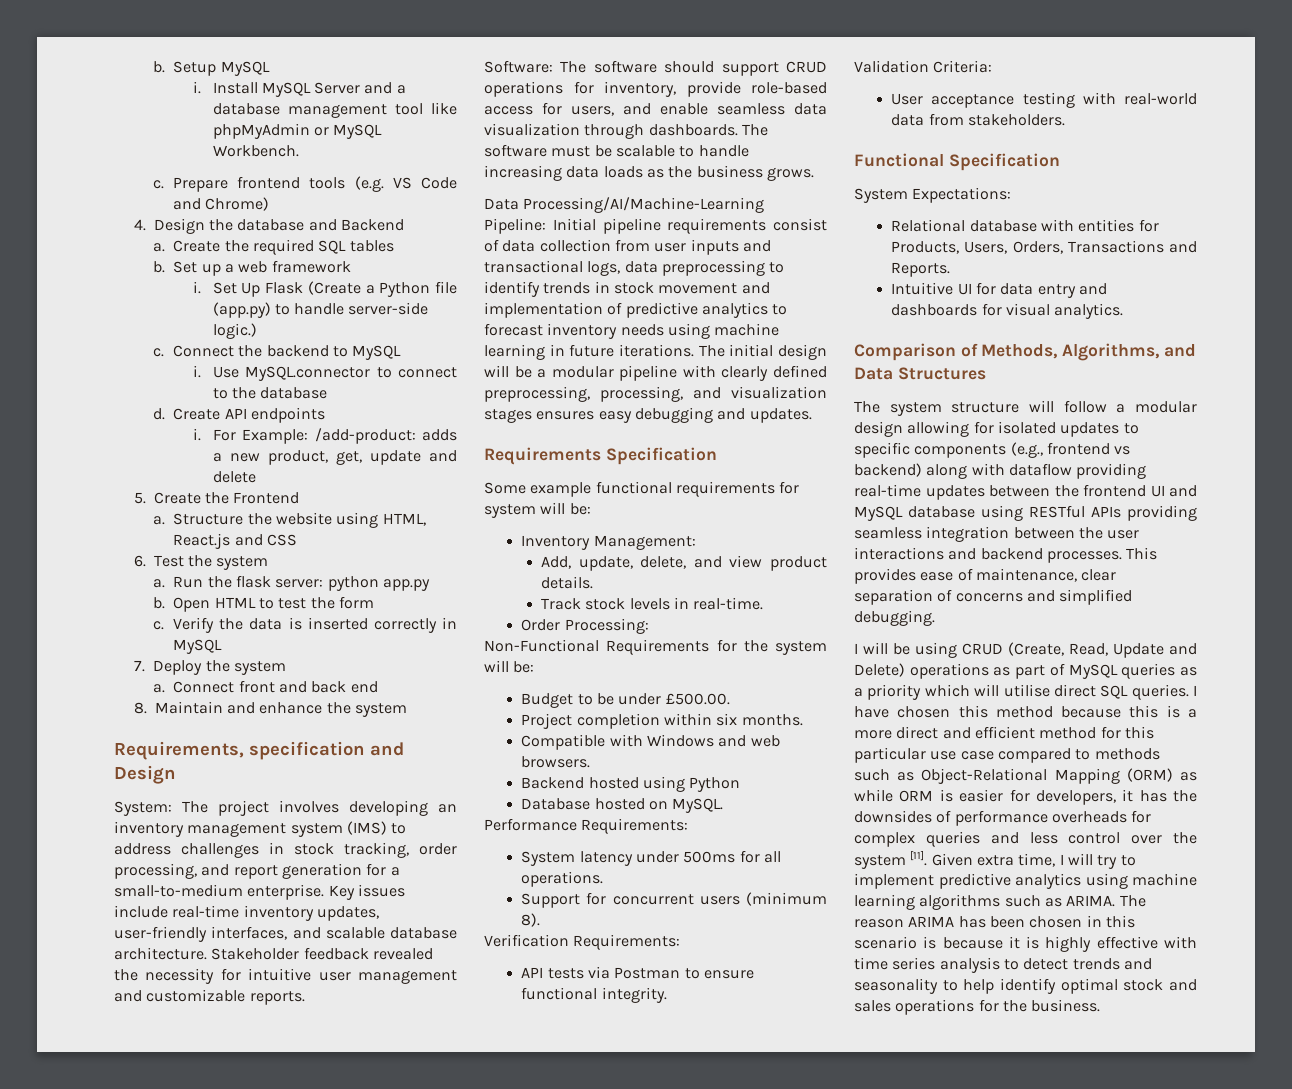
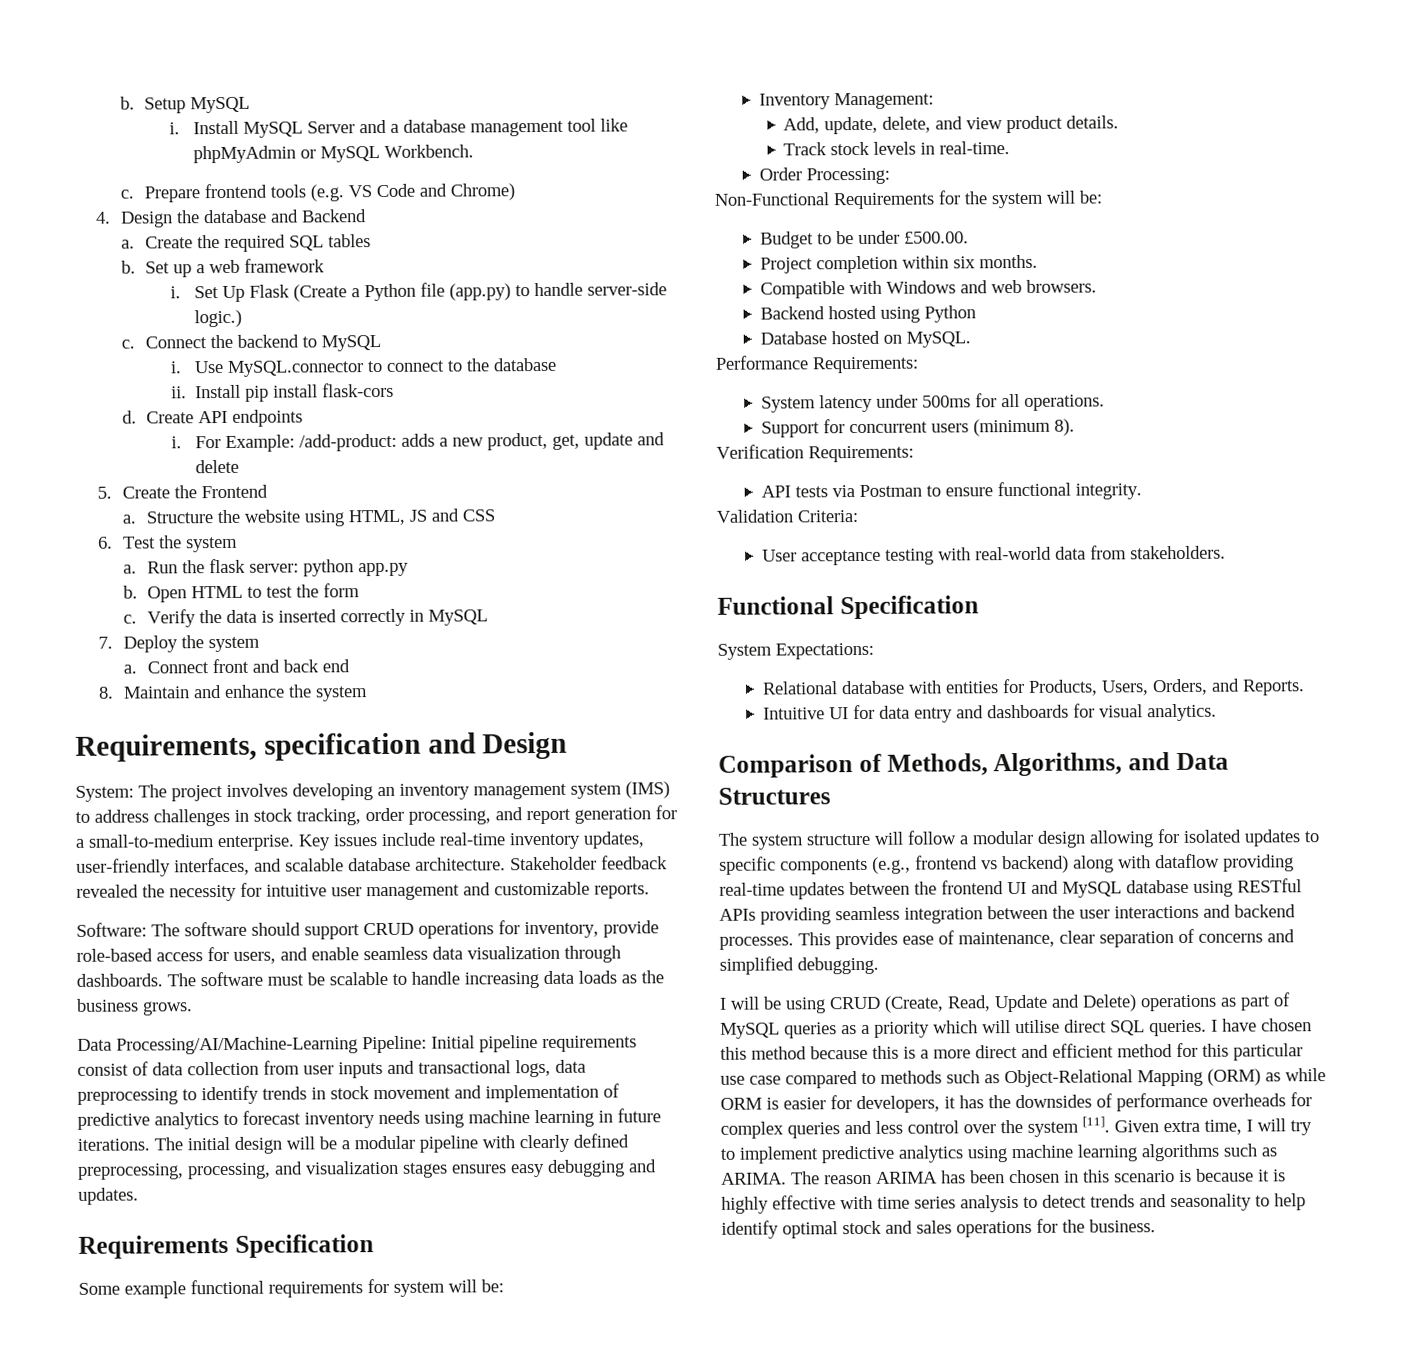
(328, 393) none -> [170,382,395,402] // ii. Install pip install flask-cors
[173,533,231,549] React.js -> [409,509,428,522] JS
[1067,240,1164,253] Transactions -> (1208, 687) none

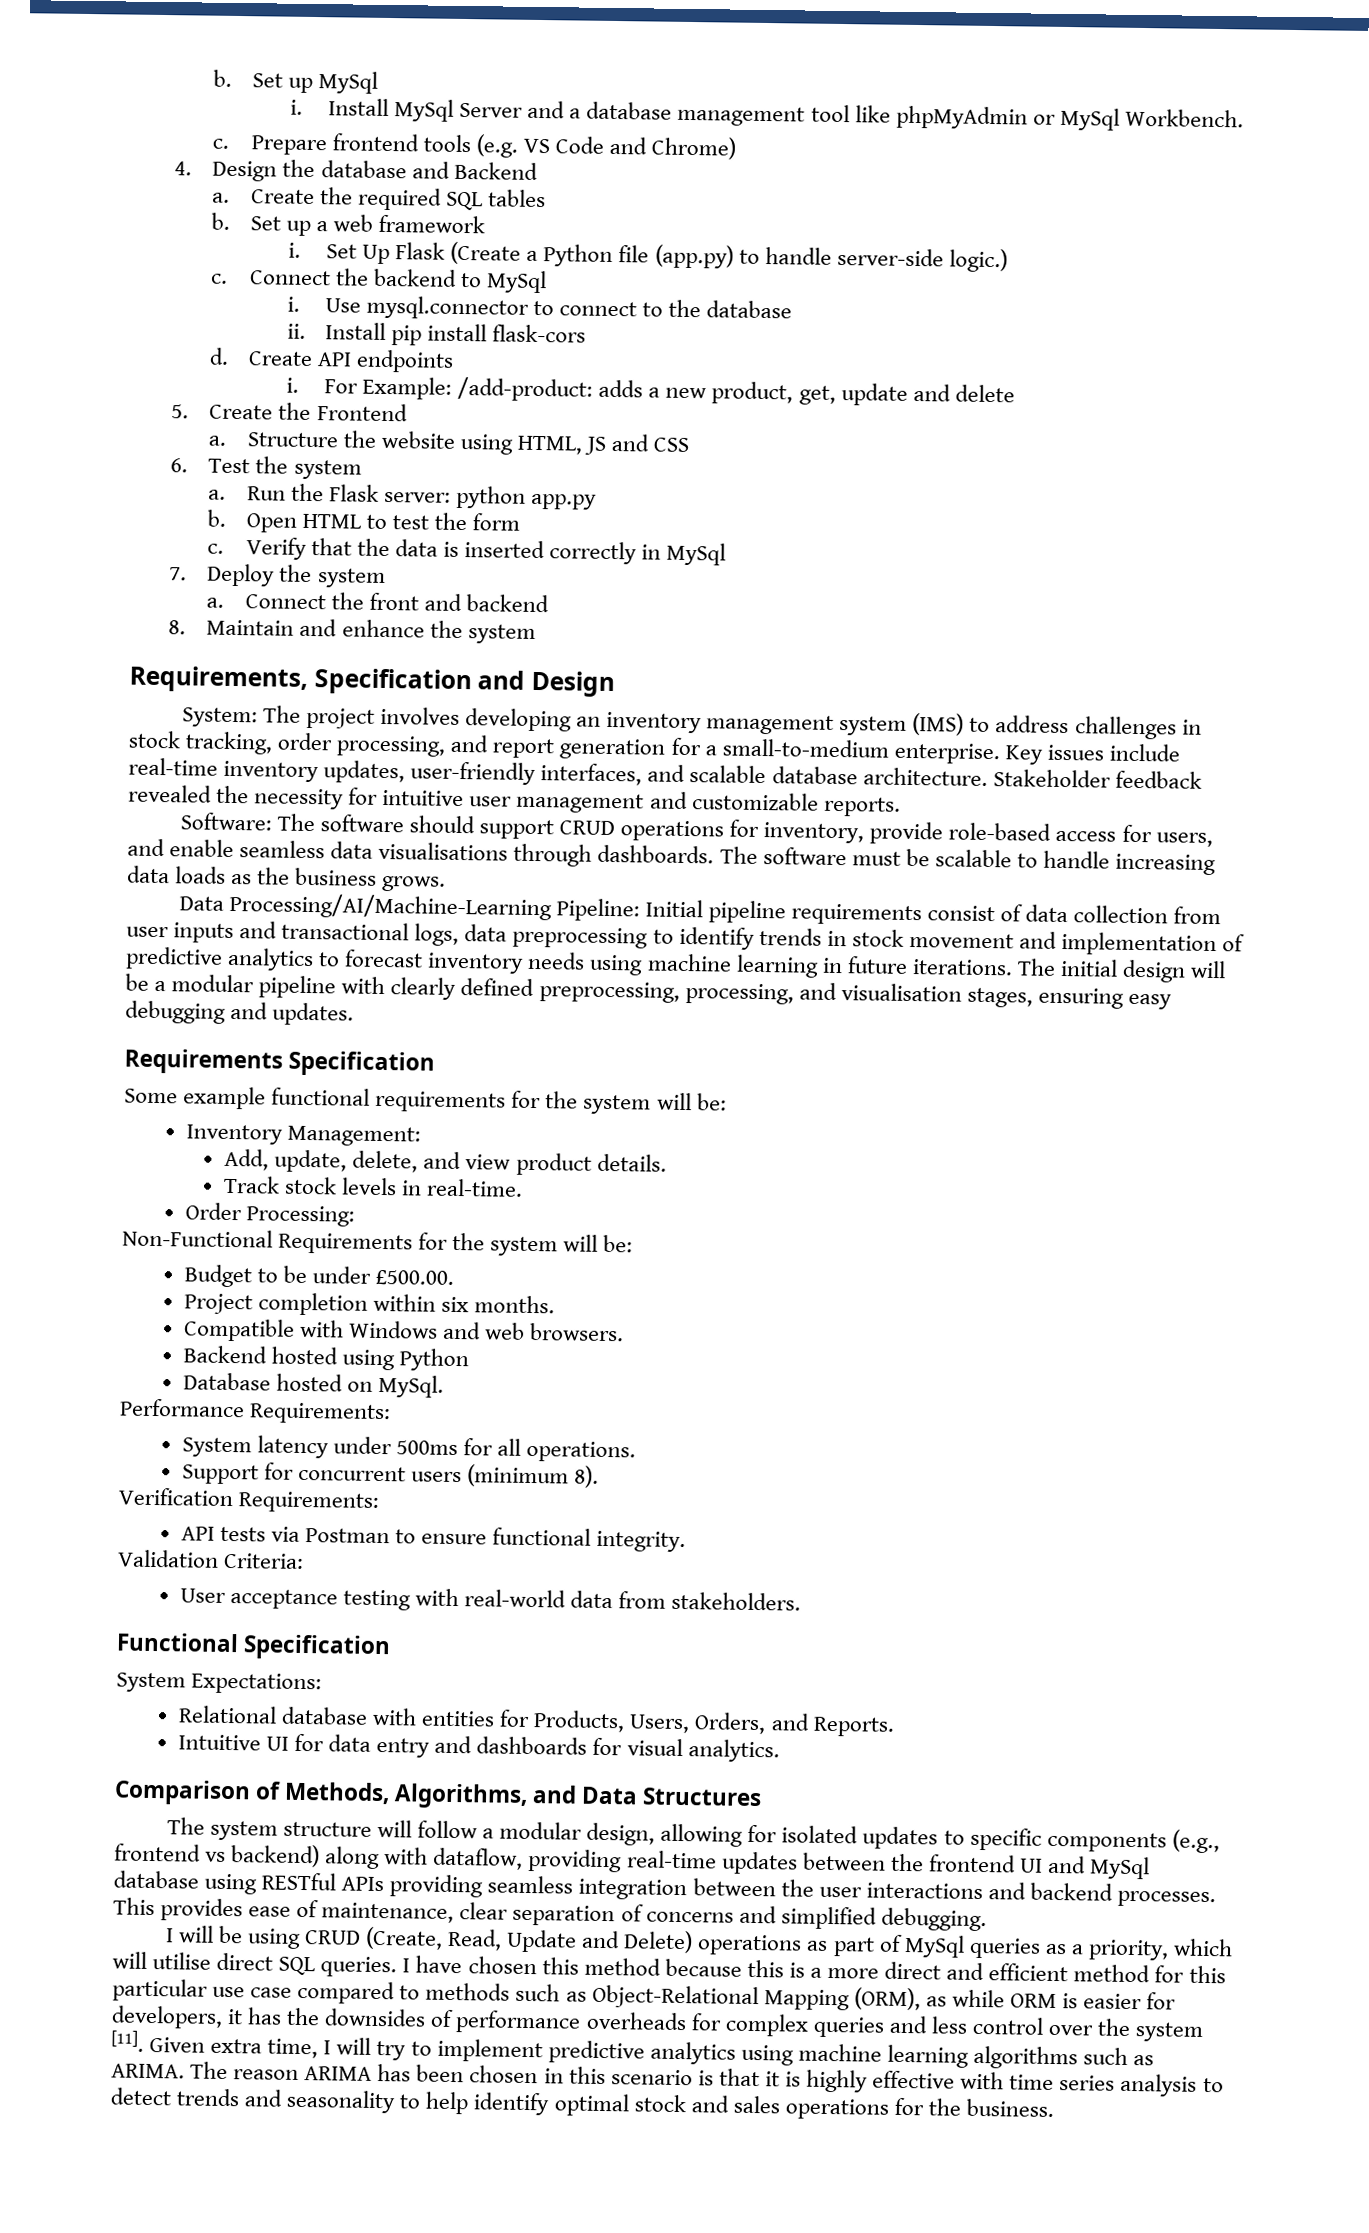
[119,96,251,114] b. Setup MySQL -> [213,69,378,94] b. Set up MySql
[243,121,304,138] MySQL -> [394,99,455,122] MySql
[320,145,381,163] MySQL -> [1059,107,1120,131] MySql
[321,334,382,352] MySQL -> [485,270,547,294] MySql
[227,360,365,377] MySQL.connector -> [366,295,530,320] mysql.connector
[209,558,247,574] flask -> [328,484,379,502] Flask
(197, 618) none -> [310,537,352,556] that
[428,609,489,626] MySQL -> [666,542,727,566] MySql
(210, 667) none -> [330,592,364,610] the
[283,659,351,673] back end -> [465,594,549,613] backend
[263,732,421,761] specification -> [313,668,472,696] Specification
[467,945,560,960] visualization -> [378,841,509,861] visualisations
[305,1160,507,1178] visualization stages ensures -> [840,983,1124,1009] visualisation stages, ensuring
(389, 1286) none -> [545,1091,579,1109] the
[905,331,971,348] MySQL. -> [378,1374,445,1398] MySql.
[1037,830,1086,848] design -> [586,1822,656,1846] design,
[1155,853,1220,869] dataflow -> [433,1847,524,1870] dataflow,
[1062,881,1122,898] MySQL -> [1089,1856,1151,1880] MySql
[720,1022,780,1039] MySQL -> [903,1934,965,1958] MySql
[874,1021,930,1038] priority -> [1087,1939,1169,1961] priority,
[1207,1068,1261,1086] (ORM) -> [853,1987,921,2011] (ORM),
[1196,1168,1254,1182] because -> [718,2068,760,2087] that

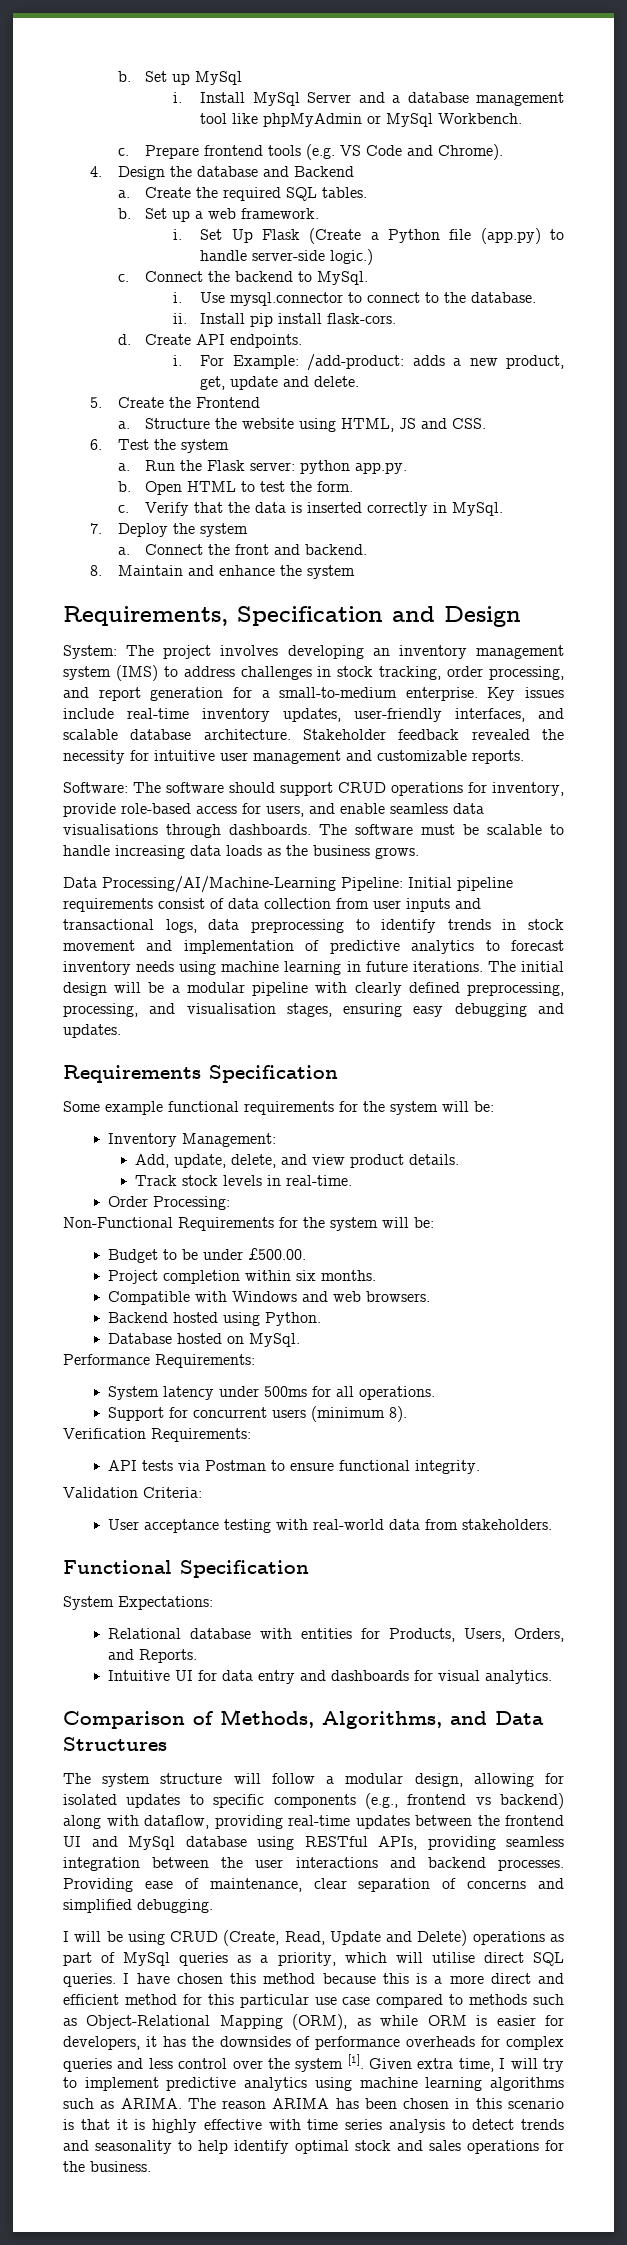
[651,136,737,160] Chrome) -> [438,144,504,160] Chrome).
[487,189,546,208] tables -> [322,187,368,198] tables.
[377,214,485,234] framework -> [241,208,320,219] framework.
[485,270,547,294] MySql -> [317,271,369,285] MySql.
[706,300,793,319] database -> [471,292,537,303] database.
[492,324,587,343] flask-cors -> [327,313,397,324] flask-cors.
[355,349,454,373] endpoints -> [230,334,303,348] endpoints.
[954,384,1015,403] delete -> [314,376,360,387] delete.
[653,437,691,453] CSS -> [452,418,487,429] CSS.
[530,493,597,510] app.py -> [355,462,408,474] app.py.
[471,513,520,531] form -> [317,481,354,492] form.
[666,542,727,566] MySql -> [452,502,504,516] MySql.
[465,594,549,613] backend -> [305,544,368,555] backend.
[399,1348,470,1372] Python -> [265,1312,322,1326] Python.
[341,1876,385,1892] APIs -> [378,1836,417,1850] APIs,
[113,1897,244,1922] This provides -> [63,1878,133,1892] Providing
[111,2030,144,2052] [11]. -> [347,2054,364,2069] [1].

